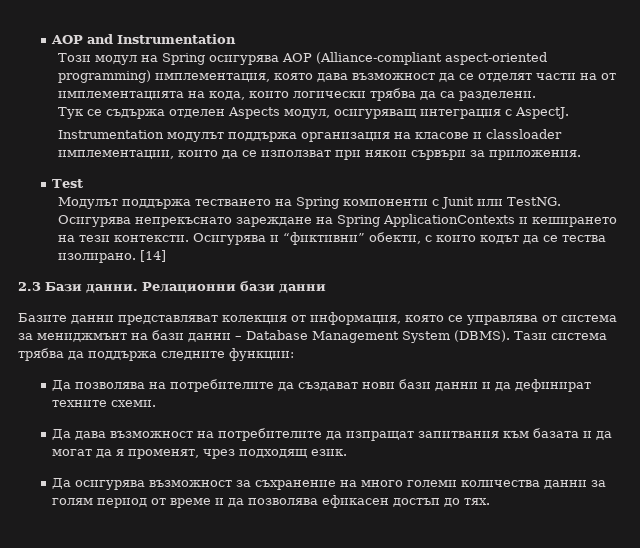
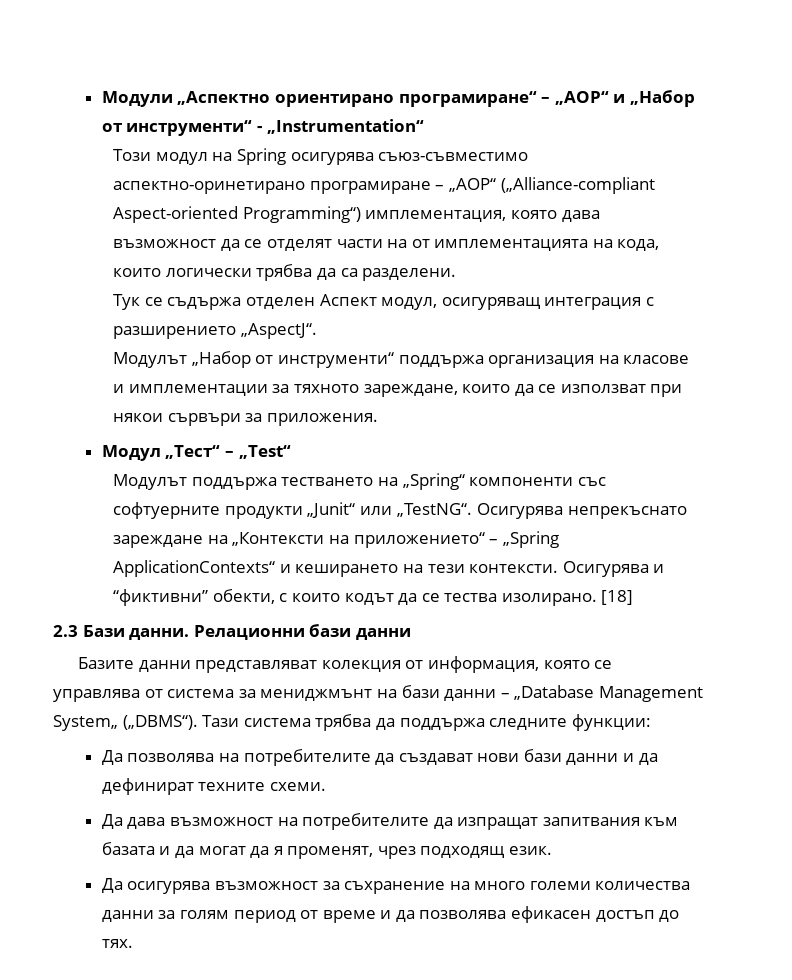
[51,34,237,44] AOP and Instrumentation -> [101,90,695,107] [101,119,424,136] Модули „Аспектно ориентирано програмиране“ – „AOP“ и „Набор от инструменти“ - „Instrumentation“
[282,52,548,65] [58,70,152,83] AOP (Alliance-compliant aspect-oriented programming) -> [378,152,529,161] [113,177,655,194] [113,206,361,223] съюз-съвместимо аспектно-оринетирано програмиране – „AOP“ („Alliance-compliant Aspect-oriented Programming“)
[228,107,281,119] Aspects -> [319,294,377,306] Аспект
[515,107,570,119] [58,130,225,142] AspectJ. // Instrumentation модулът -> [113,323,317,339] [113,351,394,368] разширението „AspectJ“. // Модулът „Набор от инструменти“
[486,129,563,139] [58,150,175,159] classloader имплементации, -> [128,384,458,397] имплементации за тяхното зареждане,
[52,179,84,188] Test -> [101,445,291,461] Модул „Тест“ – „Test“
[296,197,562,209] [58,214,516,227] Spring компоненти с Junit или TestNG. Осигурява непрекъснато зареждане на Spring ApplicationContexts -> [402,473,606,490] [113,502,687,519] [113,531,559,548] [113,560,276,577] „Spring“ компоненти със софтуерните продукти „Junit“ или „TestNG“. Осигурява непрекъснато зареждане на „Контексти на приложението“ – „Spring ApplicationContexts“
[140,250,167,262] [14] -> [601,590,634,605] [18]
[246,330,510,343] Database Management System (DBMS). -> [514,685,703,702] [53,715,198,731] „Database Management System„ („DBMS“).

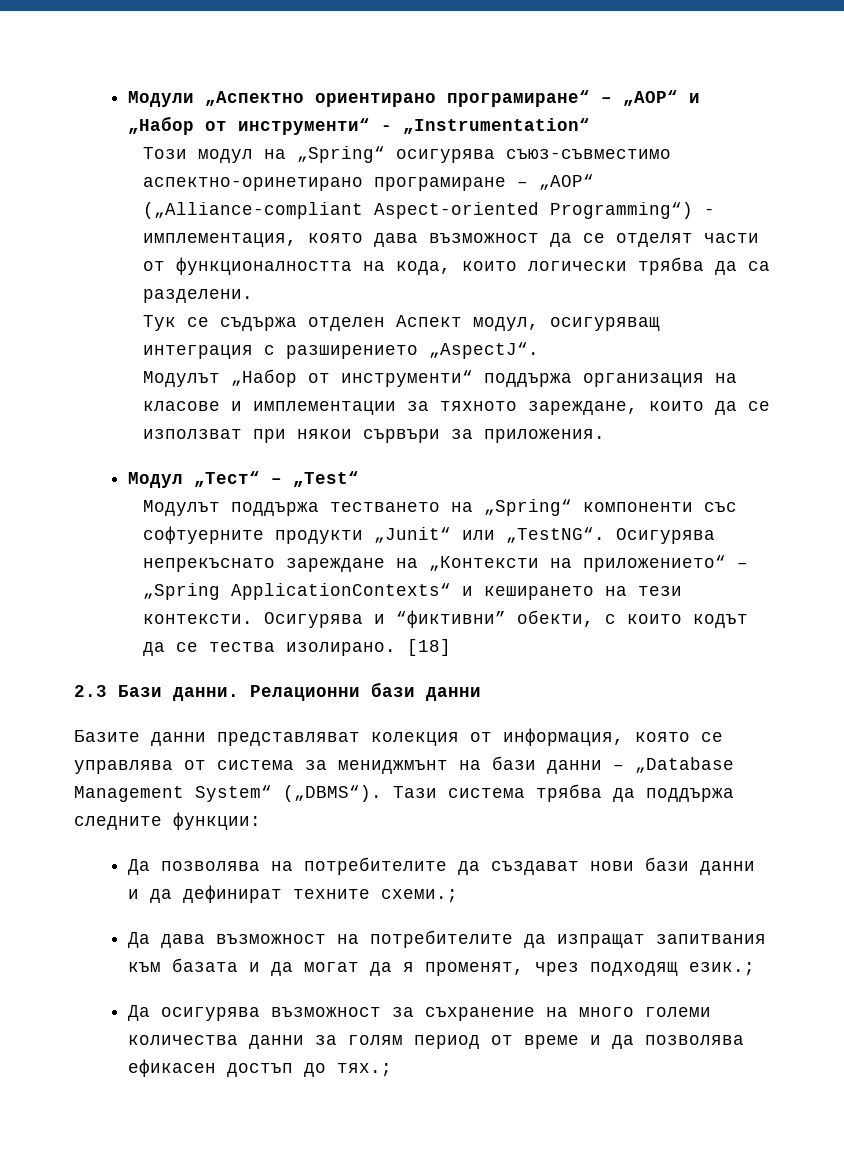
[236,148,286,165] Spring -> [296,146,385,163] „Spring“
(361, 214) none -> [703,208,715,215] -
[387,239,589,251] на от имплементацията -> [142,257,352,275] от функционалността
[53,715,118,731] System„ -> [195,785,272,802] System“
[269,782,326,791] схеми. -> [380,889,458,903] схеми.;
[509,846,553,855] език. -> [688,962,755,976] език.;
[101,939,133,948] тях. -> [336,1063,392,1077] тях.;

